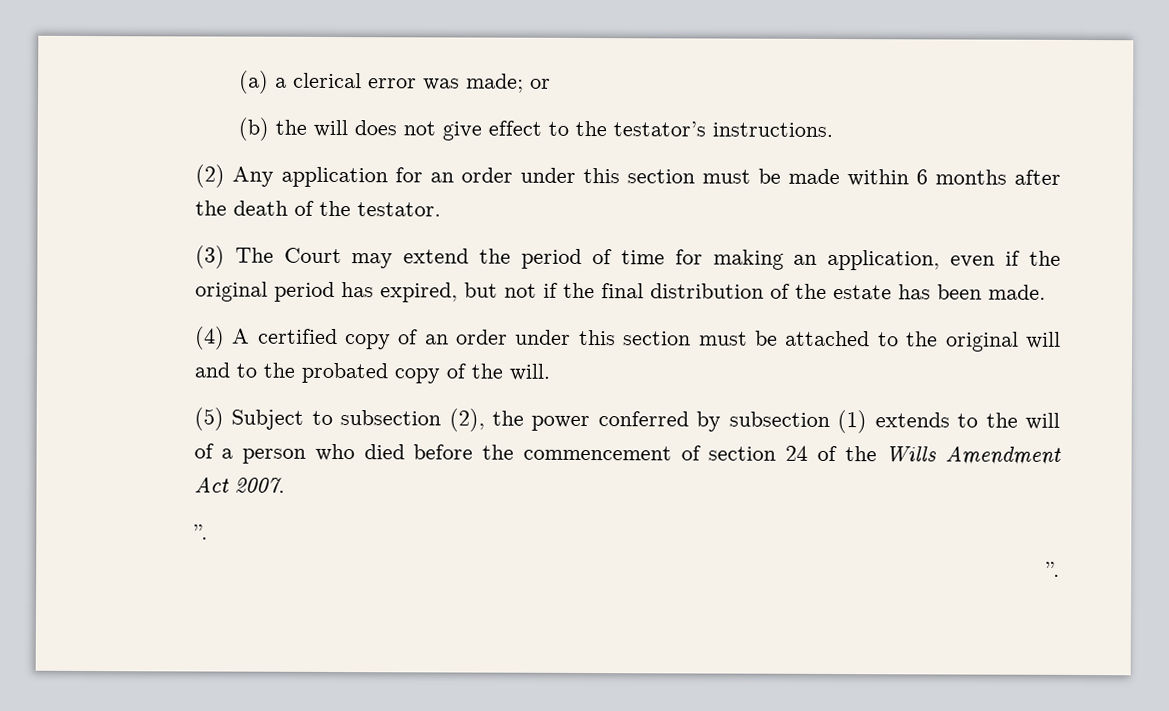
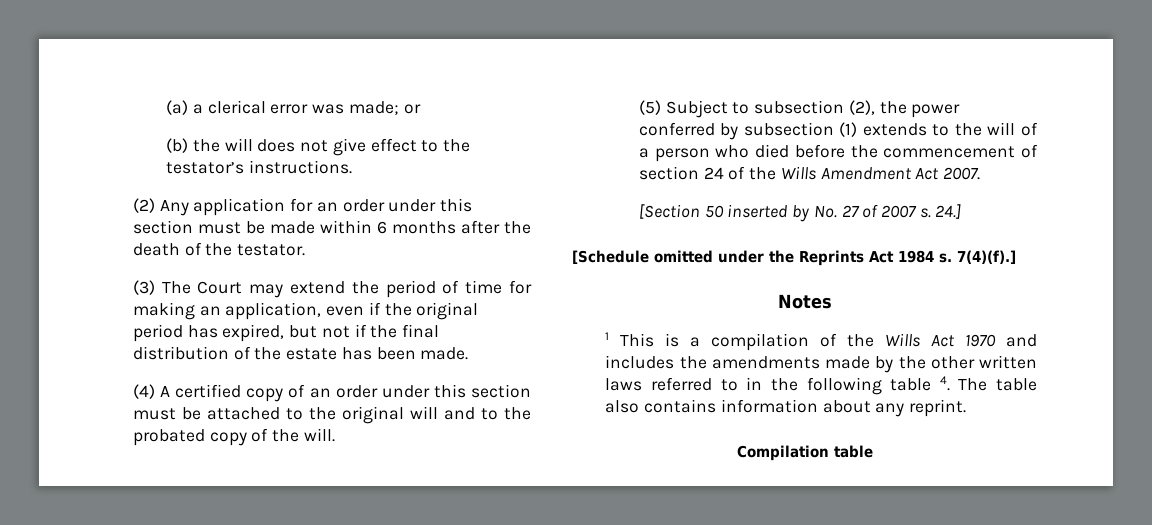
[193,524,208,540] [1046,561,1060,577] ”. // ”. -> [638,204,962,222] [572,250,1016,266] [777,294,832,309] [605,332,1037,351] [605,355,1037,373] [605,376,1037,395] [605,399,967,417] [736,445,873,461] [Section 50 inserted by No. 27 of 2007 s. 24.] // [Schedule omitted under the Reprints Act 1984 s. 7(4)(f).] // Notes // 1 This is a compilation of the Wills Act 1970 and includes the amendments made by the other written laws referred to in the following table 4. The table also contains information about any reprint. // Compilation table

